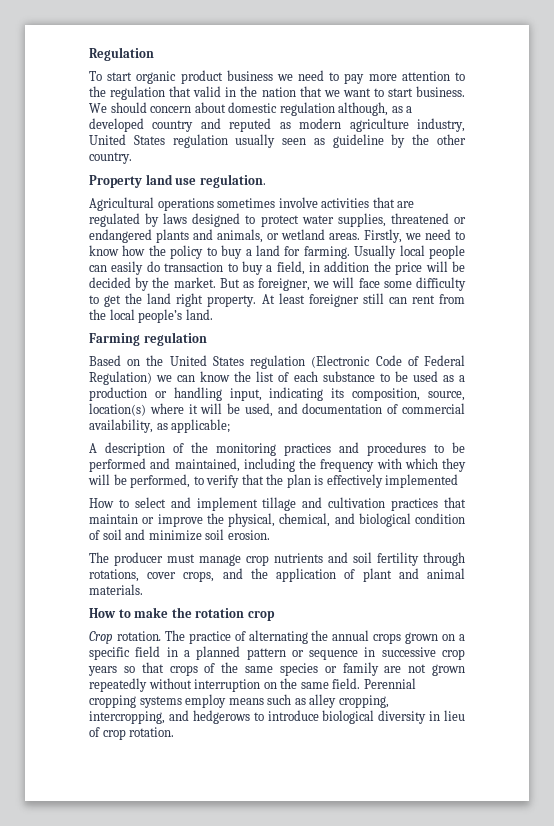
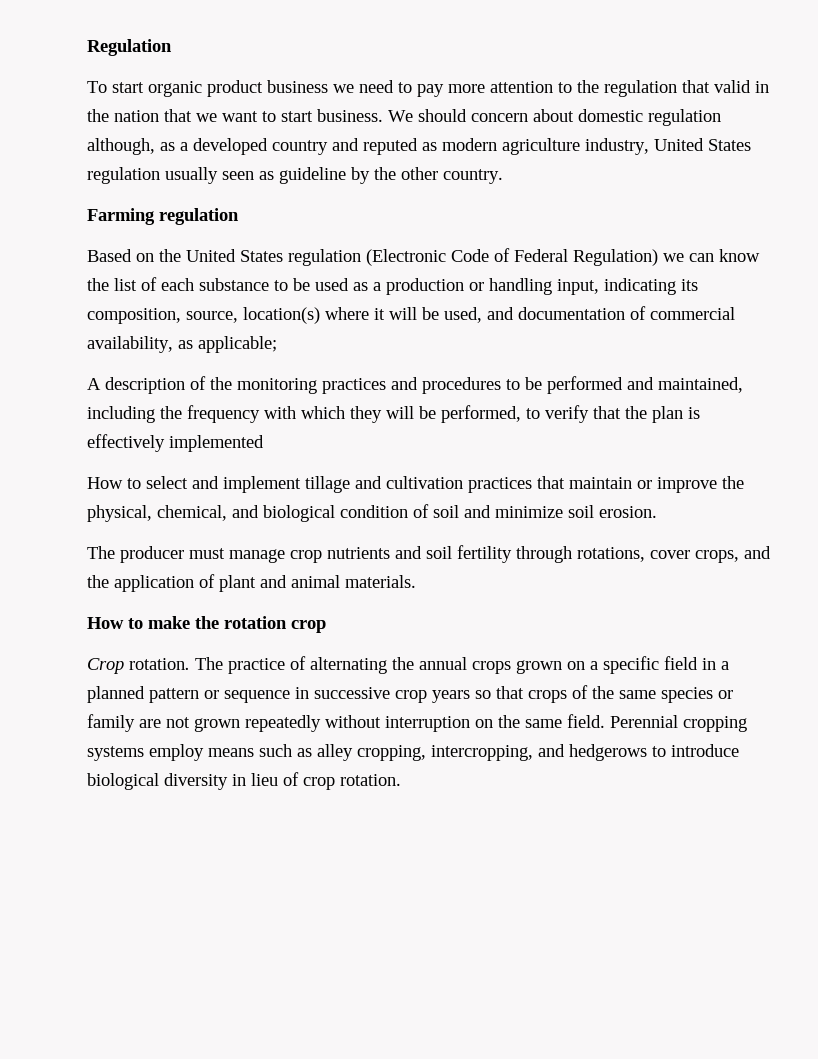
[89,174,266,188] [89,197,415,211] [89,213,466,227] [89,229,465,243] [89,245,466,259] [89,261,465,275] [89,277,467,291] [89,293,465,307] [89,309,213,323] // Property land use regulation. // Agricultural operations sometimes involve activities that are regulated by laws designed to protect water supplies, threatened or endangered plants and animals, or wetland areas. Firstly, we need to know how the policy to buy a land for farming. Usually local people can easily do transaction to buy a field, in addition the price will be decided by the market. But as foreigner, we will face some difficulty to get the land right property. At least foreigner still can rent from the local people’s land. -> (503, 176) none

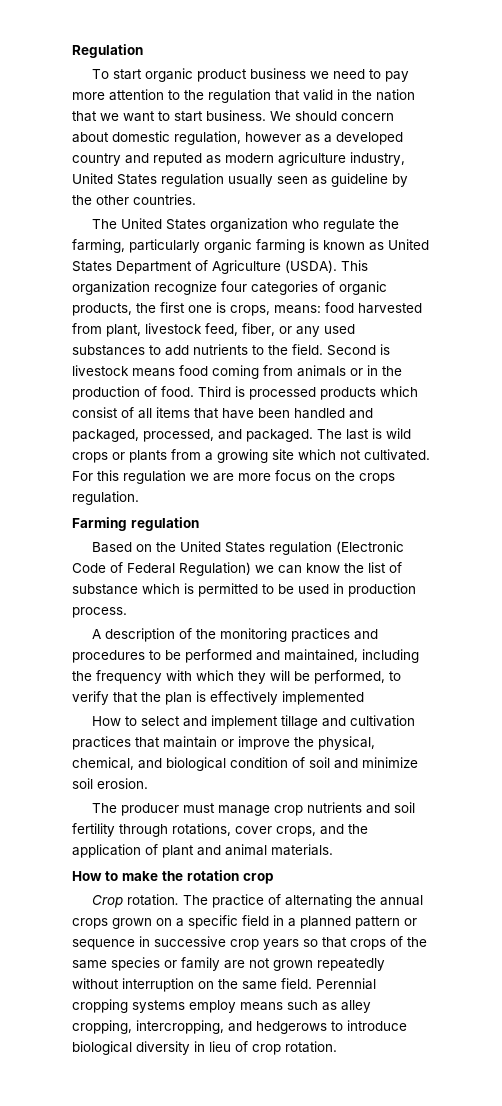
[648,109,721,126] [87,138,155,155] regulation although, -> [174,131,301,145] regulation, however
[443,169,503,184] country. -> [133,194,196,205] [92,218,400,232] [72,239,429,253] [72,260,368,274] [72,281,387,295] [72,302,422,316] [72,323,355,337] [72,344,390,356] [72,365,402,379] [72,386,418,400] [72,407,373,419] [72,428,411,442] [72,449,430,463] [72,470,395,484] [72,491,139,505] countries. // The United States organization who regulate the farming, particularly organic farming is known as United States Department of Agriculture (USDA). This organization recognize four categories of organic products, the first one is crops, means: food harvested from plant, livestock feed, fiber, or any used substances to add nutrients to the field. Second is livestock means food coming from animals or in the production of food. Third is processed products which consist of all items that have been handled and packaged, processed, and packaged. The last is wild crops or plants from a growing site which not cultivated. For this regulation we are more focus on the crops regulation.
[161,278,698,295] [87,306,735,324] [87,336,277,353] each substance to be used as a production or handling input, indicating its composition, source, location(s) where it will be used, and documentation of commercial availability, as applicable; -> [72,583,416,597] [72,607,127,618] substance which is permitted to be used in production process.

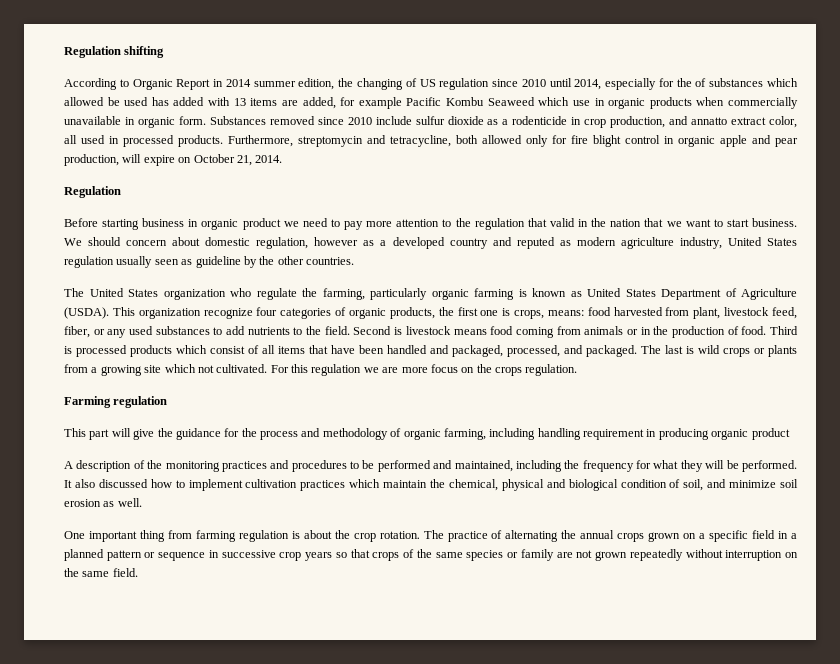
[72,44,143,58] [92,68,307,82] Regulation // To start organic product business -> [64,46,165,58] [64,78,798,90] [64,97,798,109] [64,116,798,128] [64,135,798,147] [64,154,283,166] [64,186,121,198] [64,218,281,230] Regulation shifting // According to Organic Report in 2014 summer edition, the changing of US regulation since 2010 until 2014, especially for the of substances which allowed be used has added with 13 items are added, for example Pacific Kombu Seaweed which use in organic products when commercially unavailable in organic form. Substances removed since 2010 include sulfur dioxide as a rodenticide in crop production, and annatto extract color, all used in processed products. Furthermore, streptomycin and tetracycline, both allowed only for fire blight control in organic apple and pear production, will expire on October 21, 2014. // Regulation // Before starting business in organic product
[92,541,405,555] [72,562,402,576] [72,583,416,597] [72,607,127,618] Based on the United States regulation (Electronic Code of Federal Regulation) we can know the list of substance which is permitted to be used in production process. -> [64,428,790,440] This part will give the guidance for the process and methodology of organic farming, including handling requirement in producing organic product
[166,670,234,681] with which -> [636,460,679,469] for what
[314,670,401,684] [72,691,364,705] [92,715,416,729] [72,736,375,750] [72,757,134,770] performed, to verify that the plan is effectively implemented // How to select and implement tillage and cultivation practices that maintain or improve the physical, chemical, -> [742,460,798,472] [64,479,544,491] performed. It also discussed how to implement cultivation practices which maintain the chemical, physical
[309,757,330,768] soil -> [683,479,704,491] soil,
[97,778,148,789] [92,802,416,816] [72,823,368,837] [72,844,333,858] [72,870,274,884] [92,895,124,908] erosion. // The producer must manage crop nutrients and soil fertility through rotations, cover crops, and the application of plant and animal materials. // How to make the rotation crop // Crop -> [64,498,142,507] [64,530,376,542] erosion as well. // One important thing from farming regulation is about the crop
[316,978,376,990] [72,999,371,1013] [72,1020,407,1034] [72,1041,337,1055] Perennial cropping systems employ means such as alley cropping, intercropping, and hedgerows to introduce biological diversity in lieu of crop rotation. -> (138, 572) none

